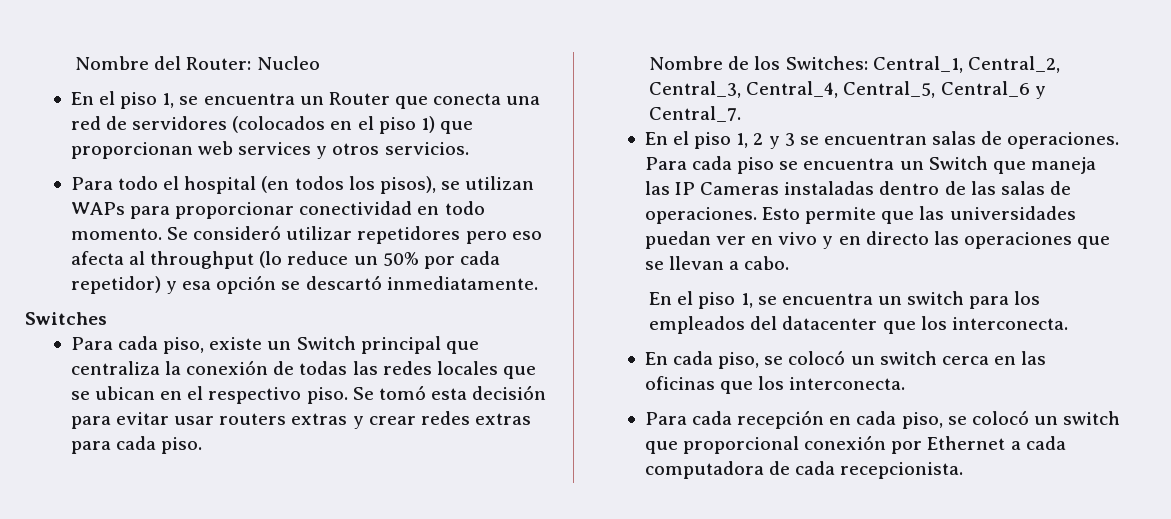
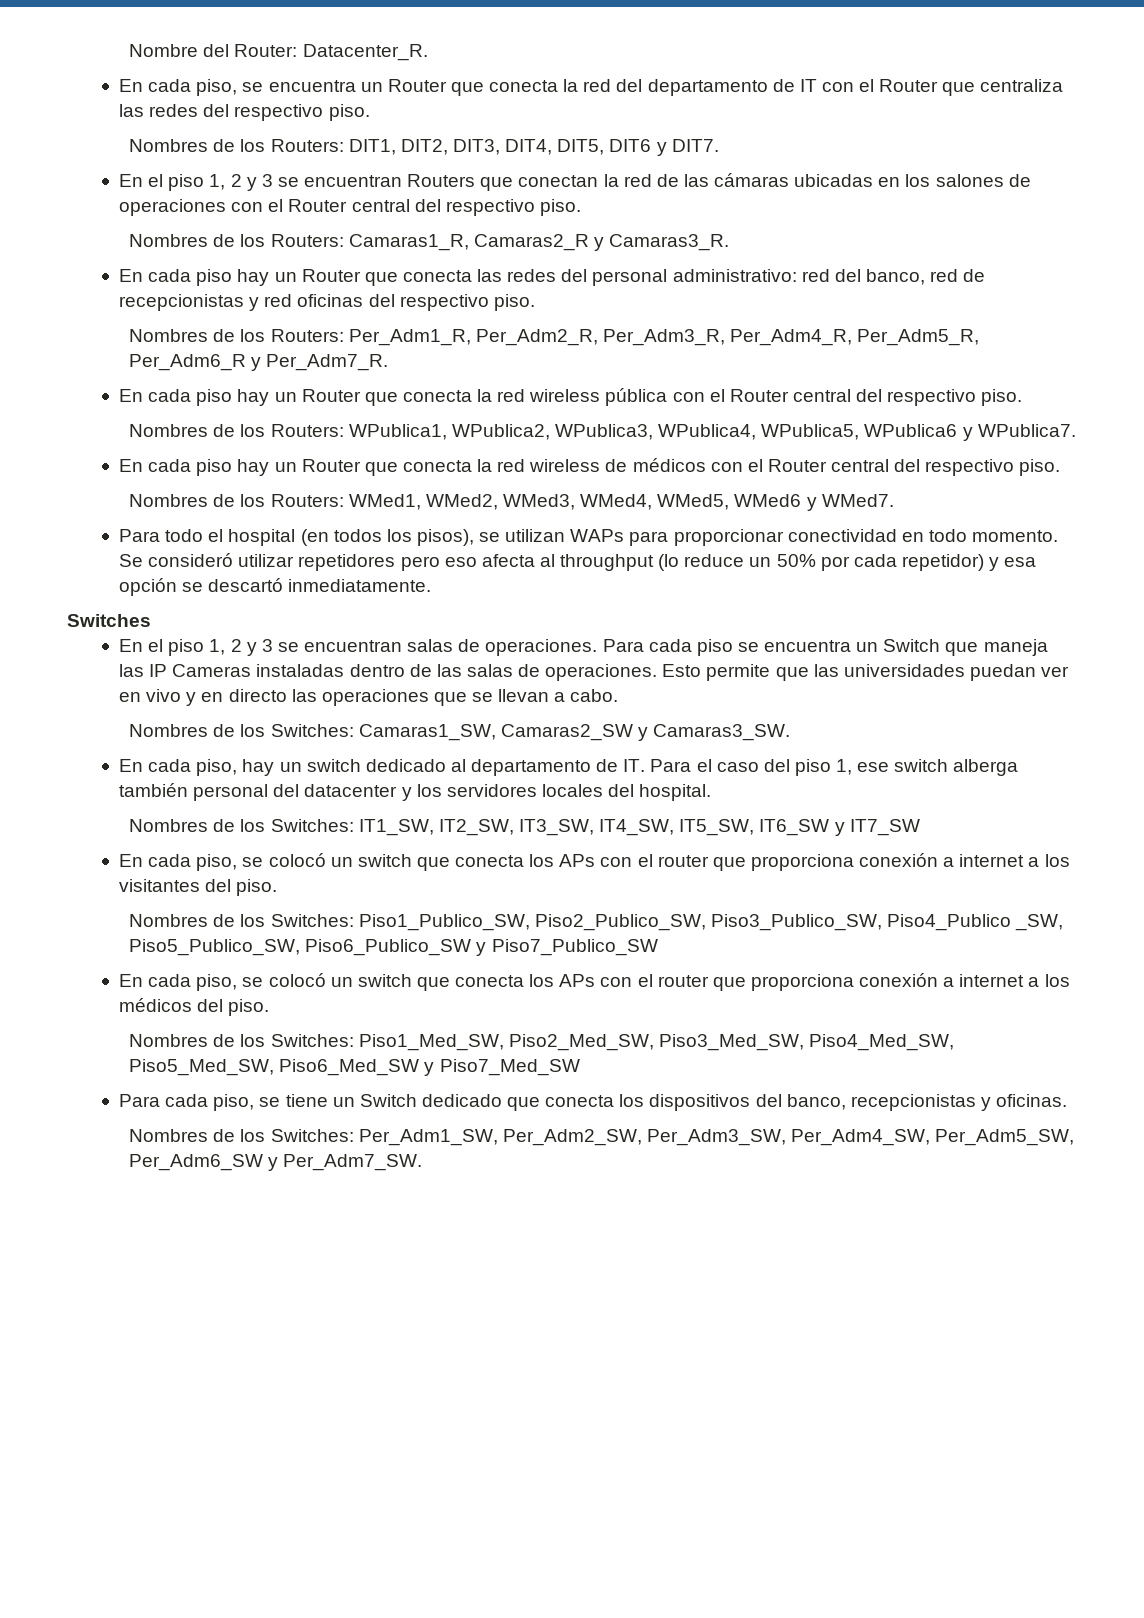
[256,56,320,70] [70,91,175,109] Nucleo // En el piso 1, -> [302,44,428,61] [119,79,238,96] Datacenter_R. // En cada piso,
[506,96,541,105] [70,116,473,134] [70,141,469,159] una red de servidores (colocados en el piso 1) que proporcionan web services y otros servicios. -> [563,79,1064,96] [119,104,370,121] [129,139,719,156] [119,173,1031,191] [119,199,581,216] [129,234,730,251] [119,269,986,286] [119,294,535,311] [129,329,980,346] [129,354,389,371] [119,388,1023,406] [129,424,1076,441] [119,458,1061,476] [129,494,894,511] la red del departamento de IT con el Router que centraliza las redes del respectivo piso. // Nombres de los Routers: DIT1, DIT2, DIT3, DIT4, DIT5, DIT6 y DIT7. // En el piso 1, 2 y 3 se encuentran Routers que conectan la red de las cámaras ubicadas en los salones de operaciones con el Router central del respectivo piso. // Nombres de los Routers: Camaras1_R, Camaras2_R y Camaras3_R. // En cada piso hay un Router que conecta las redes del personal administrativo: red del banco, red de recepcionistas y red oficinas del respectivo piso. // Nombres de los Routers: Per_Adm1_R, Per_Adm2_R, Per_Adm3_R, Per_Adm4_R, Per_Adm5_R, Per_Adm6_R y Per_Adm7_R. // En cada piso hay un Router que conecta la red wireless pública con el Router central del respectivo piso. // Nombres de los Routers: WPublica1, WPublica2, WPublica3, WPublica4, WPublica5, WPublica6 y WPublica7. // En cada piso hay un Router que conecta la red wireless de médicos con el Router central del respectivo piso. // Nombres de los Routers: WMed1, WMed2, WMed3, WMed4, WMed5, WMed6 y WMed7.
[70,336,479,354] [70,360,536,379] [70,385,547,404] [70,411,531,429] [70,436,203,454] [649,56,1060,73] [649,81,1046,99] [649,106,742,122] // Para cada piso, existe un Switch principal que centraliza la conexión de todas las redes locales que se ubican en el respectivo piso. Se tomó esta decisión para evitar usar routers extras y crear redes extras para cada piso. // Nombre de los Switches: Central_1, Central_2, Central_3, Central_4, Central_5, Central_6 y Central_7. -> (151, 620) none
[649,291,1041,309] [649,316,1068,334] [644,350,1047,369] [644,376,906,394] [644,410,1121,429] [644,435,1066,454] [644,461,964,479] En el piso 1, se encuentra un switch para los empleados del datacenter que los interconecta. // En cada piso, se colocó un switch cerca en las oficinas que los interconecta. // Para cada recepción en cada piso, se colocó un switch que proporcional conexión por Ethernet a cada computadora de cada recepcionista. -> [129,724,791,741] [119,759,1019,776] [119,783,712,801] [129,819,920,836] [119,853,1070,871] [119,879,278,896] [129,914,1064,931] [129,939,658,956] [119,973,1070,991] [119,998,270,1016] [129,1034,955,1051] [129,1059,580,1076] [119,1094,1068,1111] [129,1129,1075,1146] [129,1154,423,1171] Nombres de los Switches: Camaras1_SW, Camaras2_SW y Camaras3_SW. // En cada piso, hay un switch dedicado al departamento de IT. Para el caso del piso 1, ese switch alberga también personal del datacenter y los servidores locales del hospital. // Nombres de los Switches: IT1_SW, IT2_SW, IT3_SW, IT4_SW, IT5_SW, IT6_SW y IT7_SW // En cada piso, se colocó un switch que conecta los APs con el router que proporciona conexión a internet a los visitantes del piso. // Nombres de los Switches: Piso1_Publico_SW, Piso2_Publico_SW, Piso3_Publico_SW, Piso4_Publico _SW, Piso5_Publico_SW, Piso6_Publico_SW y Piso7_Publico_SW // En cada piso, se colocó un switch que conecta los APs con el router que proporciona conexión a internet a los médicos del piso. // Nombres de los Switches: Piso1_Med_SW, Piso2_Med_SW, Piso3_Med_SW, Piso4_Med_SW, Piso5_Med_SW, Piso6_Med_SW y Piso7_Med_SW // Para cada piso, se tiene un Switch dedicado que conecta los dispositivos del banco, recepcionistas y oficinas. // Nombres de los Switches: Per_Adm1_SW, Per_Adm2_SW, Per_Adm3_SW, Per_Adm4_SW, Per_Adm5_SW, Per_Adm6_SW y Per_Adm7_SW.

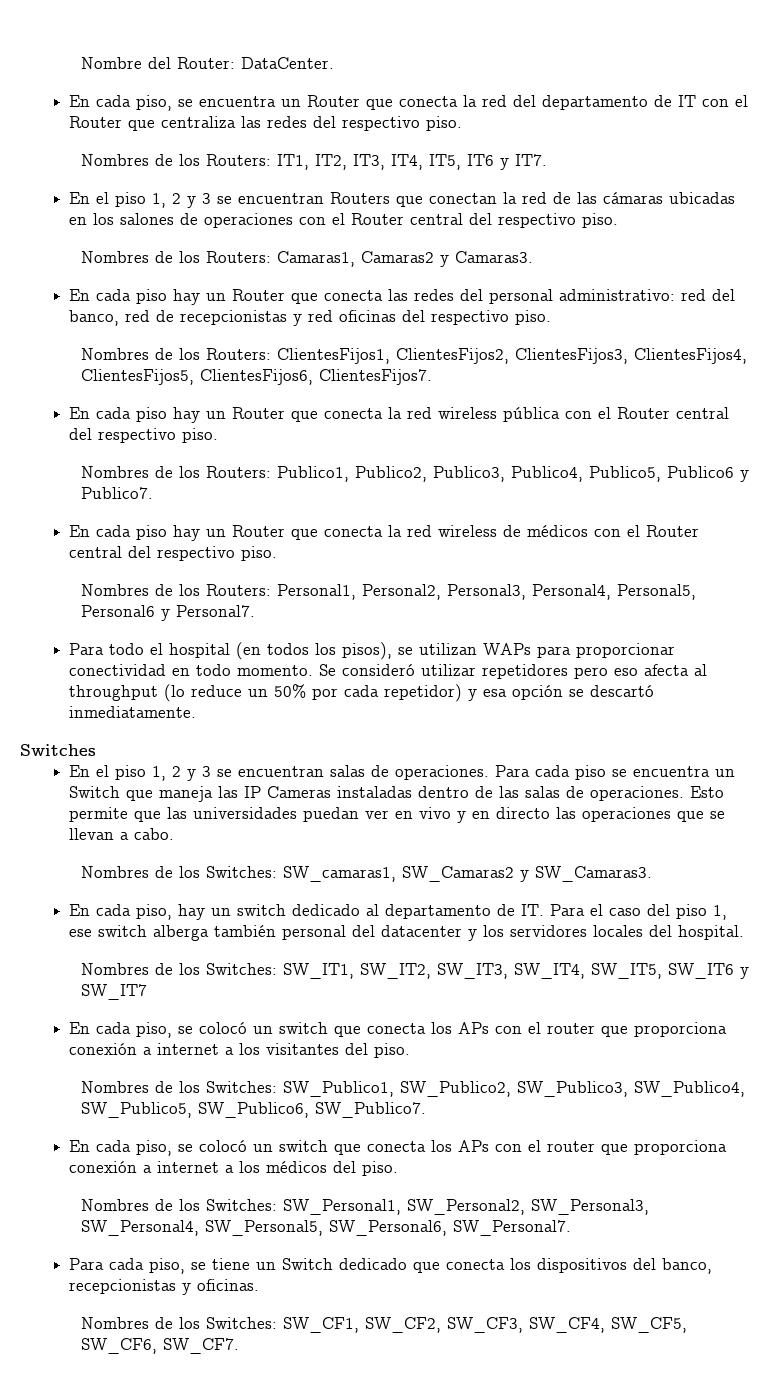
[302,44,428,61] Datacenter_R. -> [241,57,335,69] DataCenter.
[348,139,719,156] DIT1, DIT2, DIT3, DIT4, DIT5, DIT6 y DIT7. -> [277,154,548,170] IT1, IT2, IT3, IT4, IT5, IT6 y IT7.
[348,234,730,251] Camaras1_R, Camaras2_R y Camaras3_R. -> [277,251,534,267] Camaras1, Camaras2 y Camaras3.
[348,329,980,346] [129,354,389,371] Per_Adm1_R, Per_Adm2_R, Per_Adm3_R, Per_Adm4_R, Per_Adm5_R, Per_Adm6_R y Per_Adm7_R. -> [277,348,748,364] [81,369,433,385] ClientesFijos1, ClientesFijos2, ClientesFijos3, ClientesFijos4, ClientesFijos5, ClientesFijos6, ClientesFijos7.
[348,424,1076,441] WPublica1, WPublica2, WPublica3, WPublica4, WPublica5, WPublica6 y WPublica7. -> [277,466,750,482] [81,487,154,499] Publico1, Publico2, Publico3, Publico4, Publico5, Publico6 y Publico7.
[348,494,894,511] WMed1, WMed2, WMed3, WMed4, WMed5, WMed6 y WMed7. -> [277,584,697,600] [81,605,256,621] Personal1, Personal2, Personal3, Personal4, Personal5, Personal6 y Personal7.
[358,724,791,741] Camaras1_SW, Camaras2_SW y Camaras3_SW. -> [283,866,653,882] SW_camaras1, SW_Camaras2 y SW_Camaras3.
[358,819,920,836] IT1_SW, IT2_SW, IT3_SW, IT4_SW, IT5_SW, IT6_SW y IT7_SW -> [283,963,750,979] [81,984,148,1000] SW_IT1, SW_IT2, SW_IT3, SW_IT4, SW_IT5, SW_IT6 y SW_IT7
[358,914,1064,931] [129,939,658,956] Piso1_Publico_SW, Piso2_Publico_SW, Piso3_Publico_SW, Piso4_Publico _SW, Piso5_Publico_SW, Piso6_Publico_SW y Piso7_Publico_SW -> [283,1081,746,1097] [81,1102,427,1118] SW_Publico1, SW_Publico2, SW_Publico3, SW_Publico4, SW_Publico5, SW_Publico6, SW_Publico7.
[358,1034,955,1051] [129,1059,580,1076] Piso1_Med_SW, Piso2_Med_SW, Piso3_Med_SW, Piso4_Med_SW, Piso5_Med_SW, Piso6_Med_SW y Piso7_Med_SW -> [283,1199,650,1215] [81,1220,572,1236] SW_Personal1, SW_Personal2, SW_Personal3, SW_Personal4, SW_Personal5, SW_Personal6, SW_Personal7.
[358,1129,1075,1146] [129,1154,423,1171] Per_Adm1_SW, Per_Adm2_SW, Per_Adm3_SW, Per_Adm4_SW, Per_Adm5_SW, Per_Adm6_SW y Per_Adm7_SW. -> [283,1317,688,1333] [81,1338,240,1354] SW_CF1, SW_CF2, SW_CF3, SW_CF4, SW_CF5, SW_CF6, SW_CF7.

